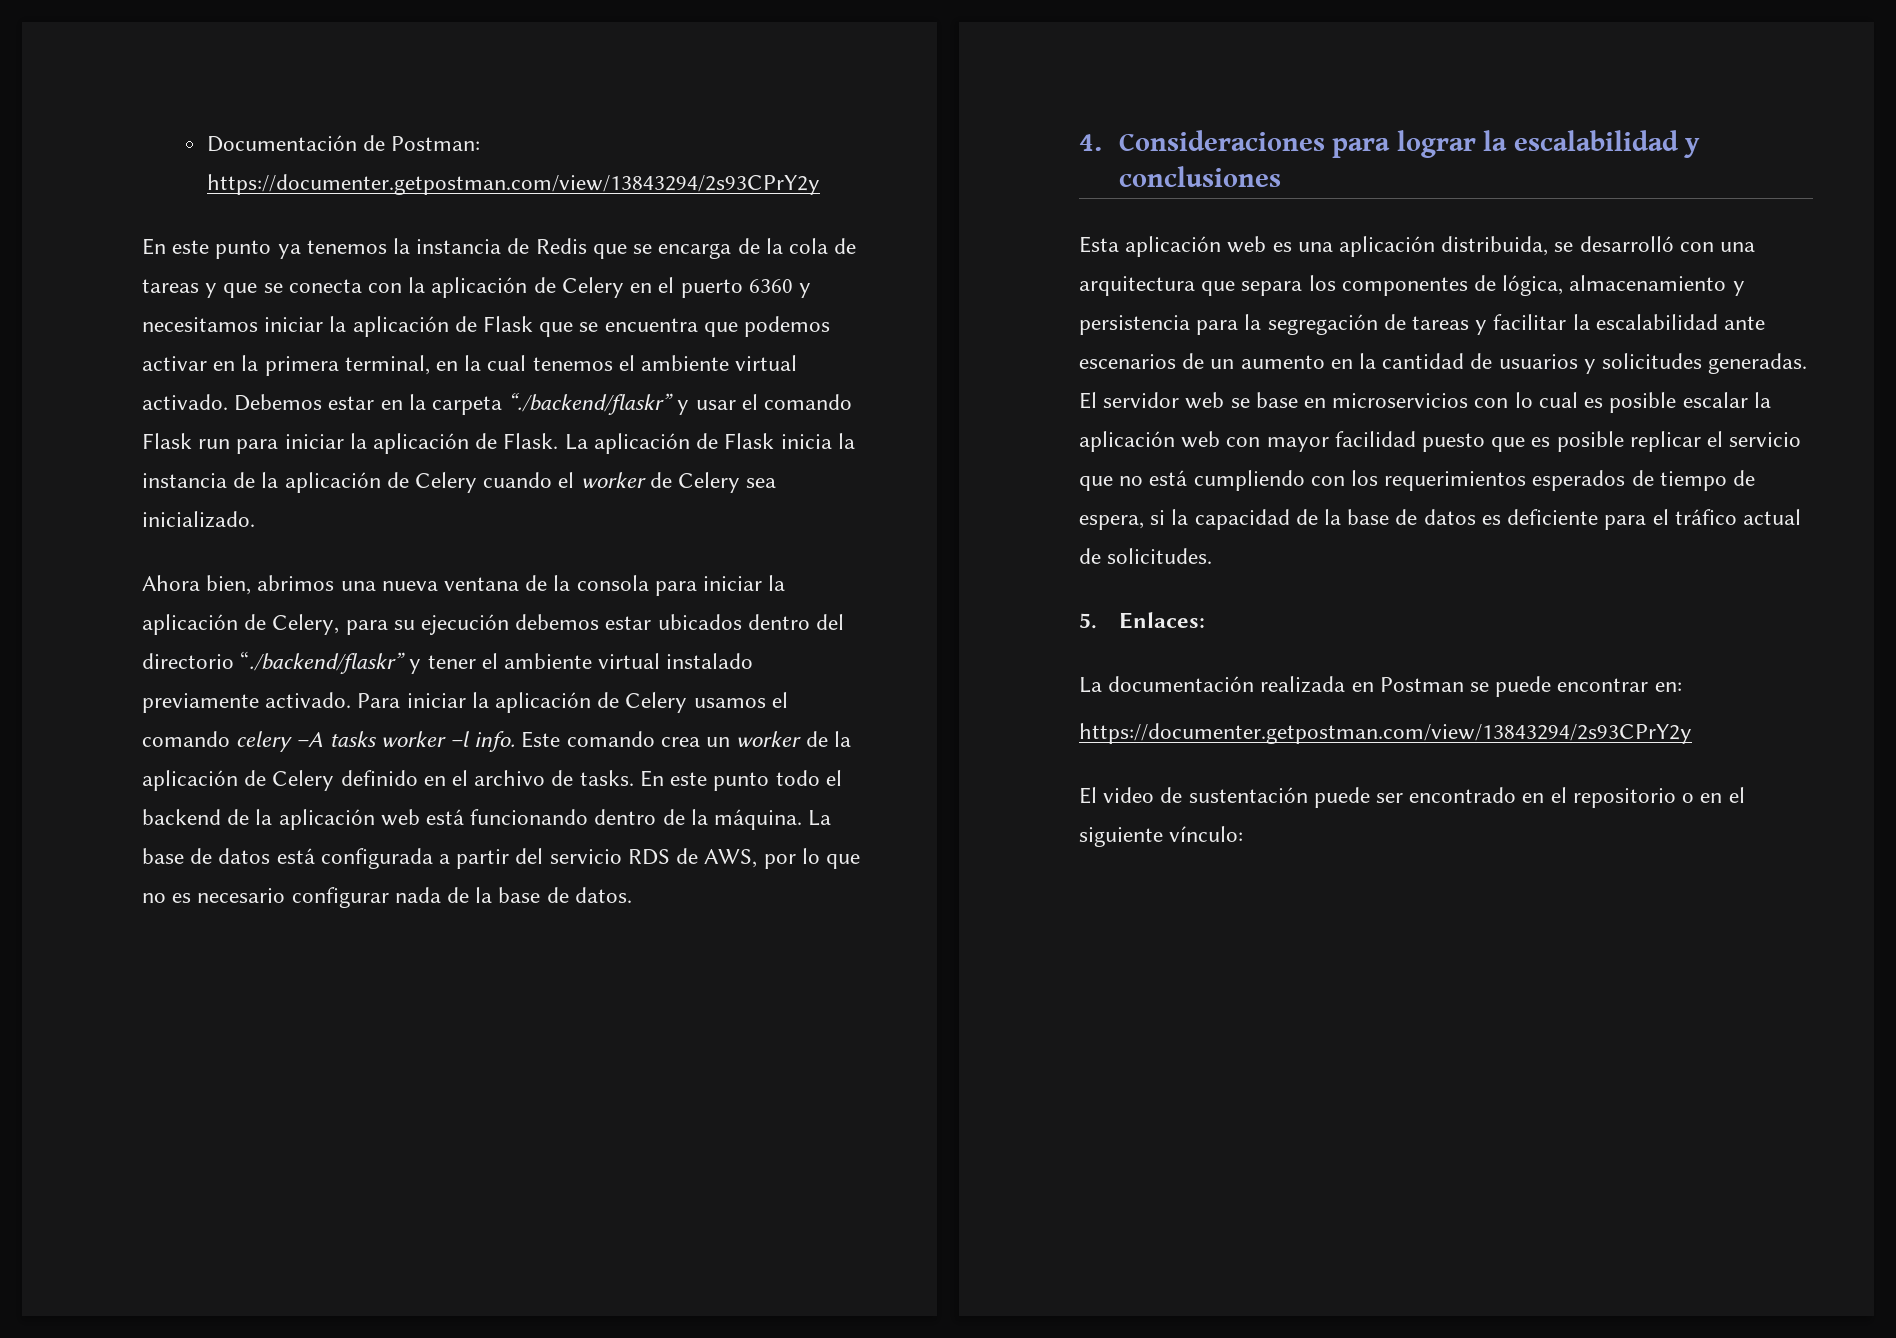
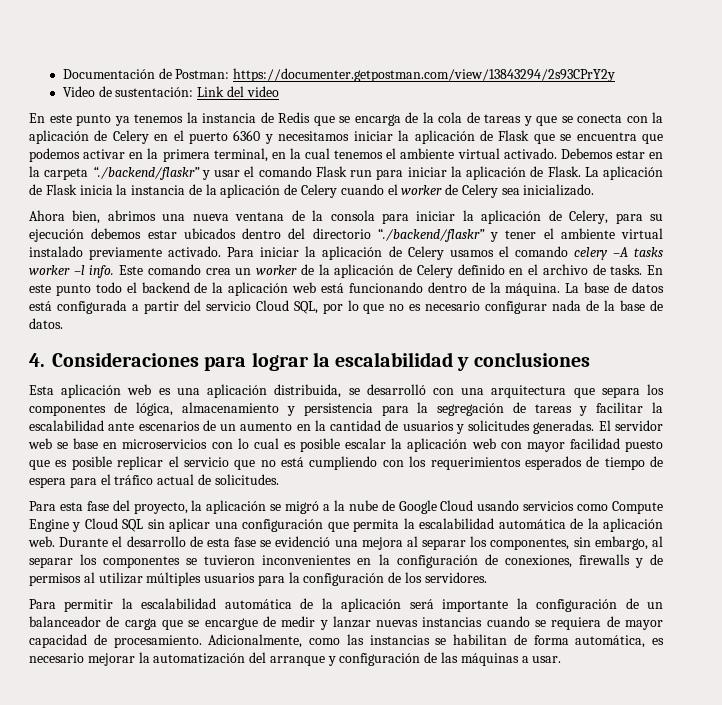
(820, 184) none -> [62,86,279,97] // Video de sustentación: Link del video
[627,848,758,868] RDS de AWS, -> [255,300,318,314] Cloud SQL,
[1079,509,1599,530] espera, si la capacidad de la base de datos es deficiente -> [29,477,66,488] espera
[1079,612,1205,629] [1079,676,1682,697] [1079,723,1692,744] [1079,787,1745,808] [1079,826,1244,847] 5. Enlaces: // La documentación realizada en Postman se puede encontrar en: // https://documenter.getpostman.com/view/13843294/2s93CPrY2y // El video de sustentación puede ser encontrado en el repositorio o en el siguiente vínculo: -> [29,500,664,514] [29,518,663,532] [28,536,663,550] [29,554,664,568] [29,572,487,586] [29,598,663,612] [29,616,663,630] [29,634,664,648] [29,652,562,666] Para esta fase del proyecto, la aplicación se migró a la nube de Google Cloud usando servicios como Compute Engine y Cloud SQL sin aplicar una configuración que permita la escalabilidad automática de la aplicación web. Durante el desarrollo de esta fase se evidenció una mejora al separar los componentes, sin embargo, al separar los componentes se tuvieron inconvenientes en la configuración de conexiones, firewalls y de permisos al utilizar múltiples usuarios para la configuración de los servidores. // Para permitir la escalabilidad automática de la aplicación será importante la configuración de un balanceador de carga que se encargue de medir y lanzar nuevas instancias cuando se requiera de mayor capacidad de procesamiento. Adicionalmente, como las instancias se habilitan de forma automática, es necesario mejorar la automatización del arranque y configuración de las máquinas a usar.

